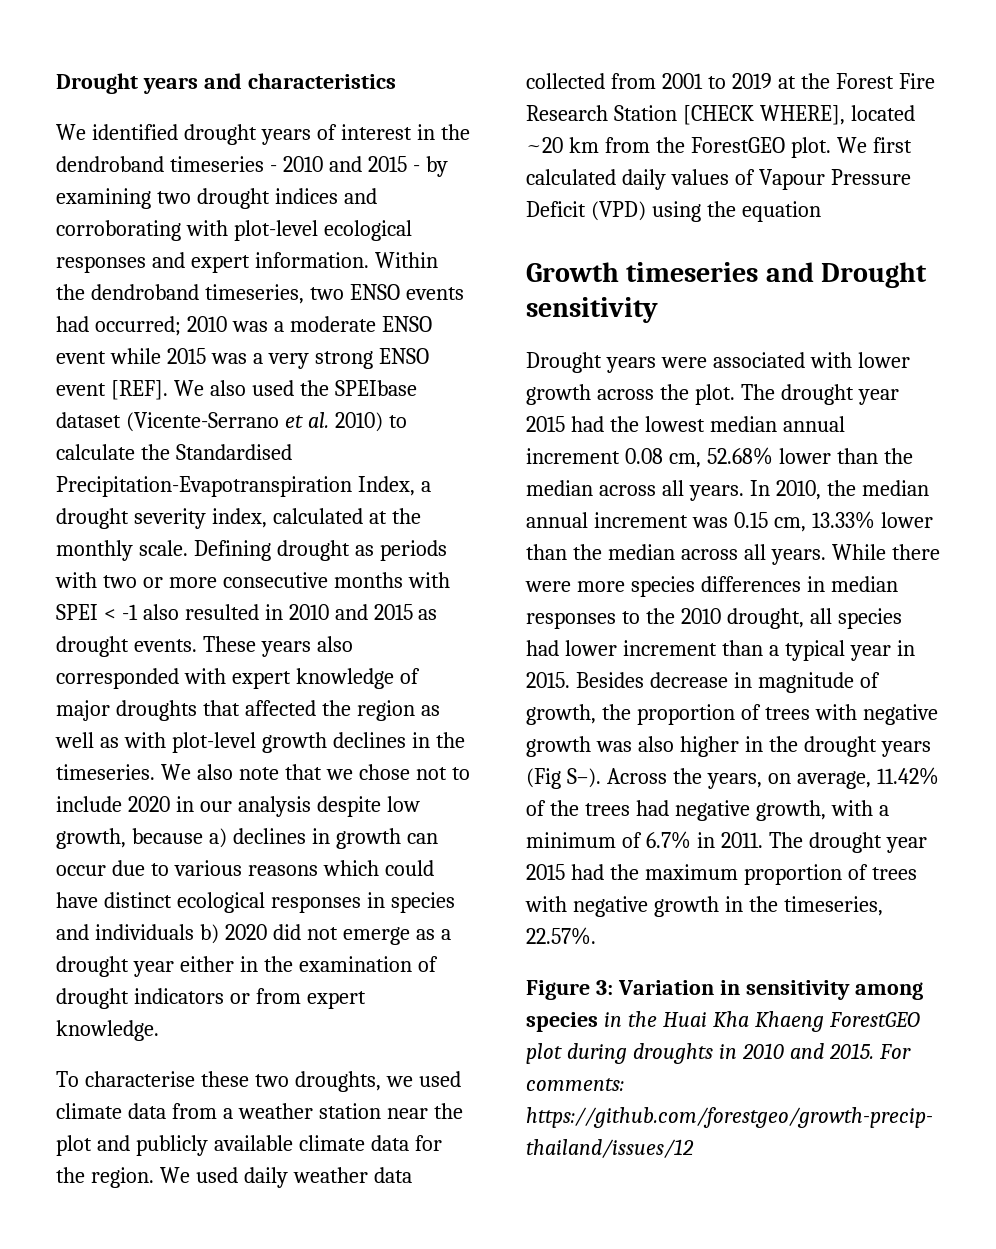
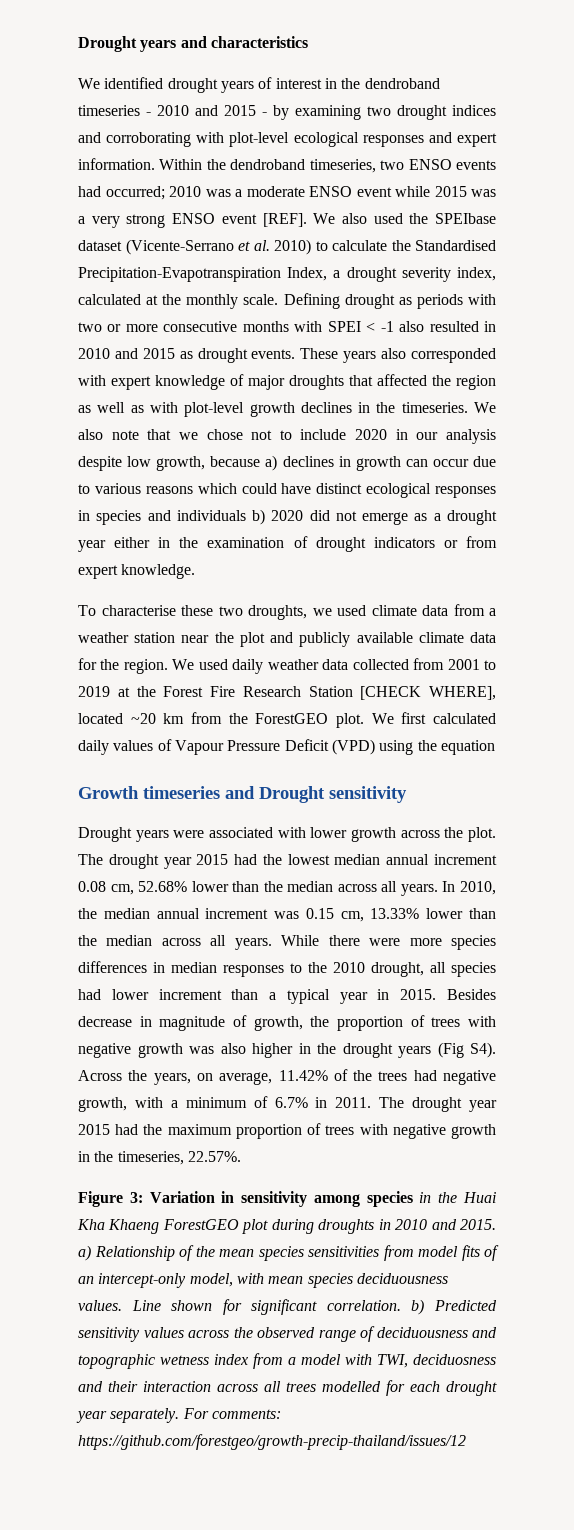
[566,768,601,788] S–). -> [470,1042,496,1058] S4).
(874, 1051) none -> [78,1245,499,1261] [78,1273,448,1288] [78,1299,497,1315] [78,1326,497,1342] [78,1353,496,1369] [78,1380,497,1396] [76,1408,180,1423] a) Relationship of the mean species sensitivities from model fits of an intercept-only model, with mean species deciduousness values. Line shown for significant correlation. b) Predicted sensitivity values across the observed range of deciduousness and topographic wetness index from a model with TWI, deciduosness and their interaction across all trees modelled for each drought year separately.

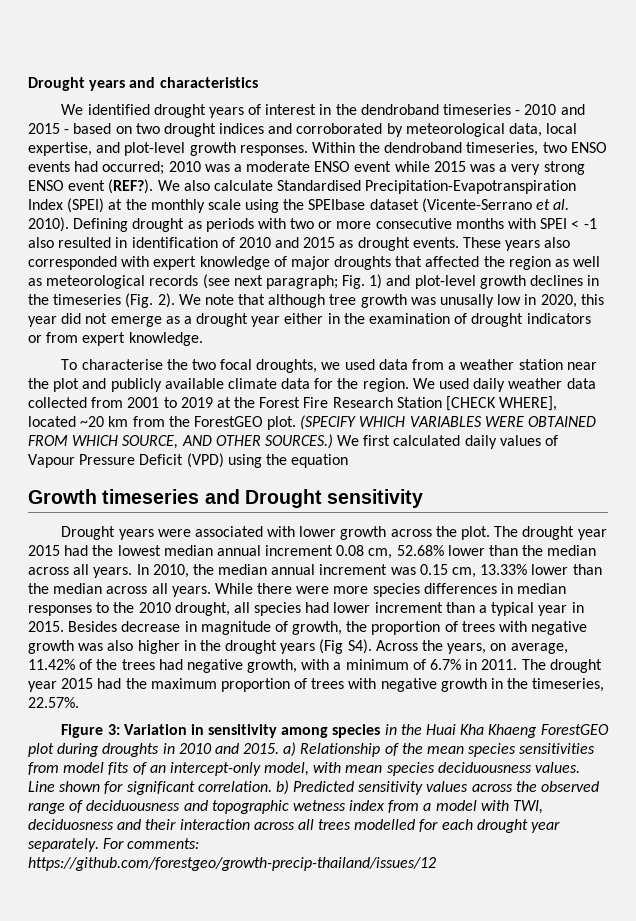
[273,105,361,120] by examining -> [73,123,132,134] based on
[106,132,498,147] [78,158,155,170] corroborating with plot-level ecological responses and expert information. -> [296,123,578,137] [28,142,308,156] corroborated by meteorological data, local expertise, and plot-level growth responses.
[262,213,403,227] [REF]. We also used -> [108,179,577,194] [28,198,280,213] (REF?). We also calculate Standardised Precipitation-Evapotranspiration Index (SPEI) at the monthly scale using
[274,239,496,255] [78,267,496,282] [78,294,279,309] 2010) to calculate the Standardised Precipitation-Evapotranspiration Index, a drought severity index, calculated at the monthly scale. -> [28,217,69,232] 2010).
(496, 326) none -> [131,237,235,248] identification of
[149,402,178,413] with -> [46,274,411,289] meteorological records (see next paragraph; Fig. 1) and
[401,402,497,413] [78,429,496,444] [78,455,497,471] [78,483,496,498] [78,509,304,525] timeseries. We also note that we chose not to include 2020 in our analysis despite low growth, because a) declines in growth can occur due to various reasons which could have distinct ecological responses in species and individuals b) 2020 -> [53,293,604,308] [28,316,57,327] timeseries (Fig. 2). We note that although tree growth was unusally low in 2020, this year
[181,605,243,616] these two -> [166,359,253,370] the two focal
[371,605,417,616] climate -> (375, 364) none
(364, 720) none -> [300,415,597,430] [28,434,333,449] (SPECIFY WHICH VARIABLES WERE OBTAINED FROM WHICH SOURCE, AND OTHER SOURCES.)

